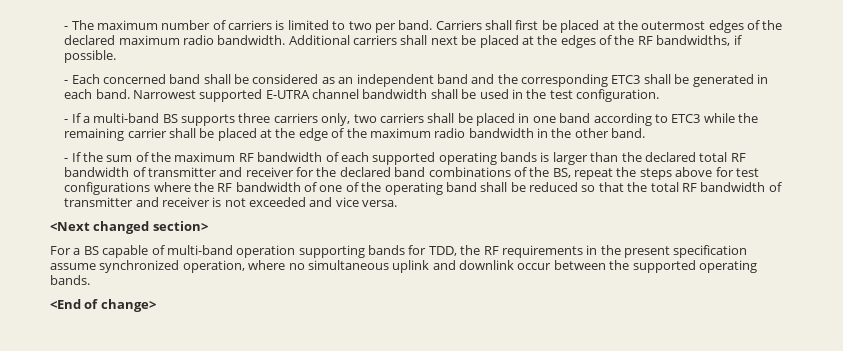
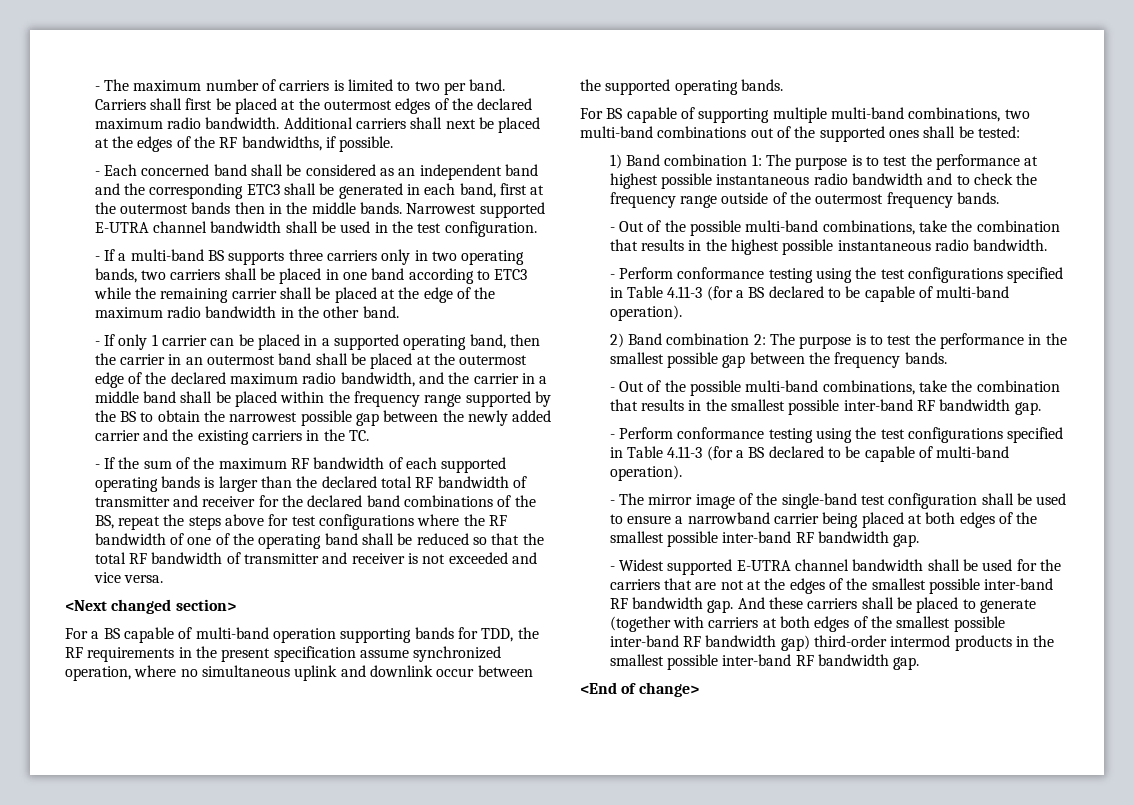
[95,89,130,99] band. -> [459,183,545,198] [94,202,402,214] band, first at the outermost bands then in the middle bands.
[321,113,351,126] only, -> [381,249,525,265] [94,268,137,283] only in two operating bands,
(646, 133) none -> [94,334,540,350] [94,353,528,369] [94,372,548,388] [94,391,551,407] [94,410,552,426] [94,429,369,445] // - If only 1 carrier can be placed in a supported operating band, then the carrier in an outermost band shall be placed at the outermost edge of the declared maximum radio bandwidth, and the carrier in a middle band shall be placed within the frequency range supported by the BS to obtain the narrowest possible gap between the newly added carrier and the existing carriers in the TC.
(90, 280) none -> [580,107,1030,123] [580,126,1020,142] [609,154,1039,170] [609,173,1038,189] [609,192,999,208] [609,220,1060,236] [609,239,1048,255] [609,267,1064,283] [609,286,1010,302] [609,305,682,321] [609,333,1067,349] [609,352,947,368] [609,380,1060,396] [609,399,1041,415] [609,427,1064,443] [609,446,1010,462] [609,465,682,481] [609,493,1067,509] [609,512,1038,528] [609,531,920,547] [609,559,1061,575] [609,578,1054,594] [609,597,1036,613] [609,616,1005,632] [609,635,1055,651] [609,654,920,670] // For BS capable of supporting multiple multi-band combinations, two multi-band combinations out of the supported ones shall be tested: // 1) Band combination 1: The purpose is to test the performance at highest possible instantaneous radio bandwidth and to check the frequency range outside of the outermost frequency bands. // - Out of the possible multi-band combinations, take the combination that results in the highest possible instantaneous radio bandwidth. // - Perform conformance testing using the test configurations specified in Table 4.11-3 (for a BS declared to be capable of multi-band operation). // 2) Band combination 2: The purpose is to test the performance in the smallest possible gap between the frequency bands. // - Out of the possible multi-band combinations, take the combination that results in the smallest possible inter-band RF bandwidth gap. // - Perform conformance testing using the test configurations specified in Table 4.11-3 (for a BS declared to be capable of multi-band operation). // - The mirror image of the single-band test configuration shall be used to ensure a narrowband carrier being placed at both edges of the smallest possible inter-band RF bandwidth gap. // - Widest supported E-UTRA channel bandwidth shall be used for the carriers that are not at the edges of the smallest possible inter-band RF bandwidth gap. And these carriers shall be placed to generate (together with carriers at both edges of the smallest possible inter-band RF bandwidth gap) third-order intermod products in the smallest possible inter-band RF bandwidth gap.

